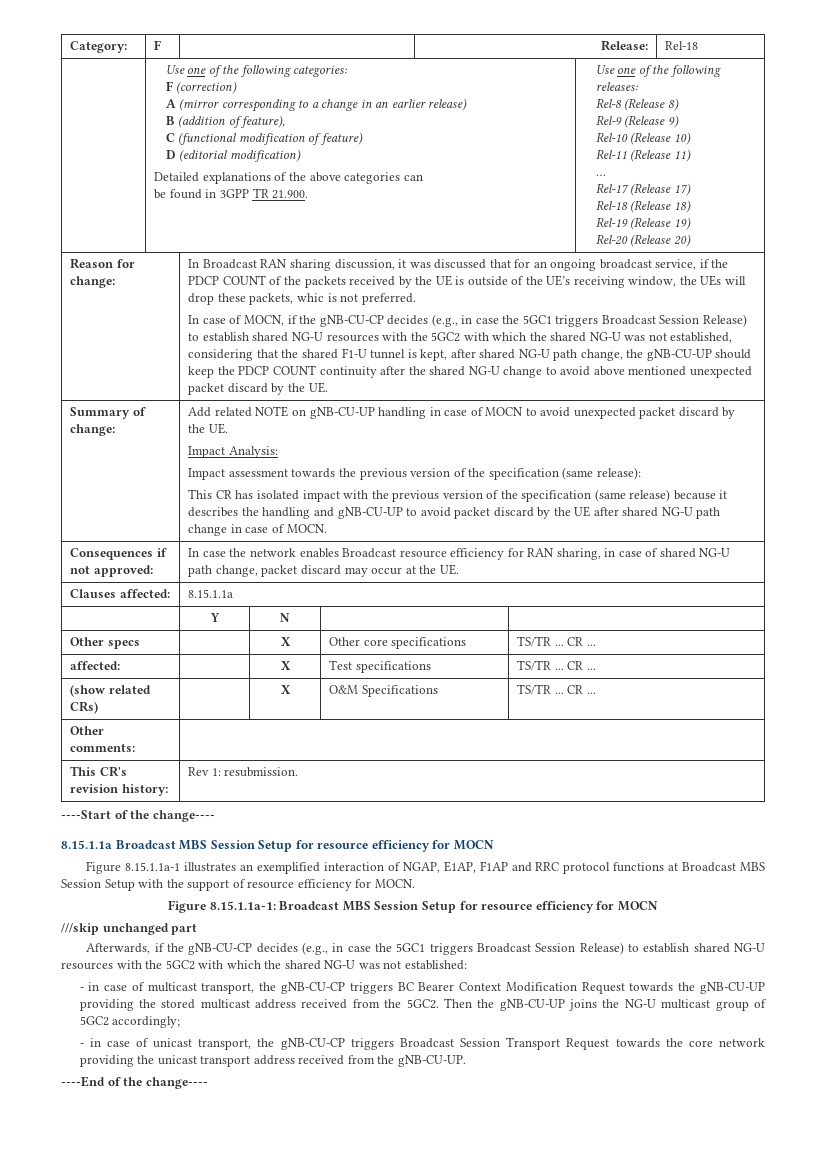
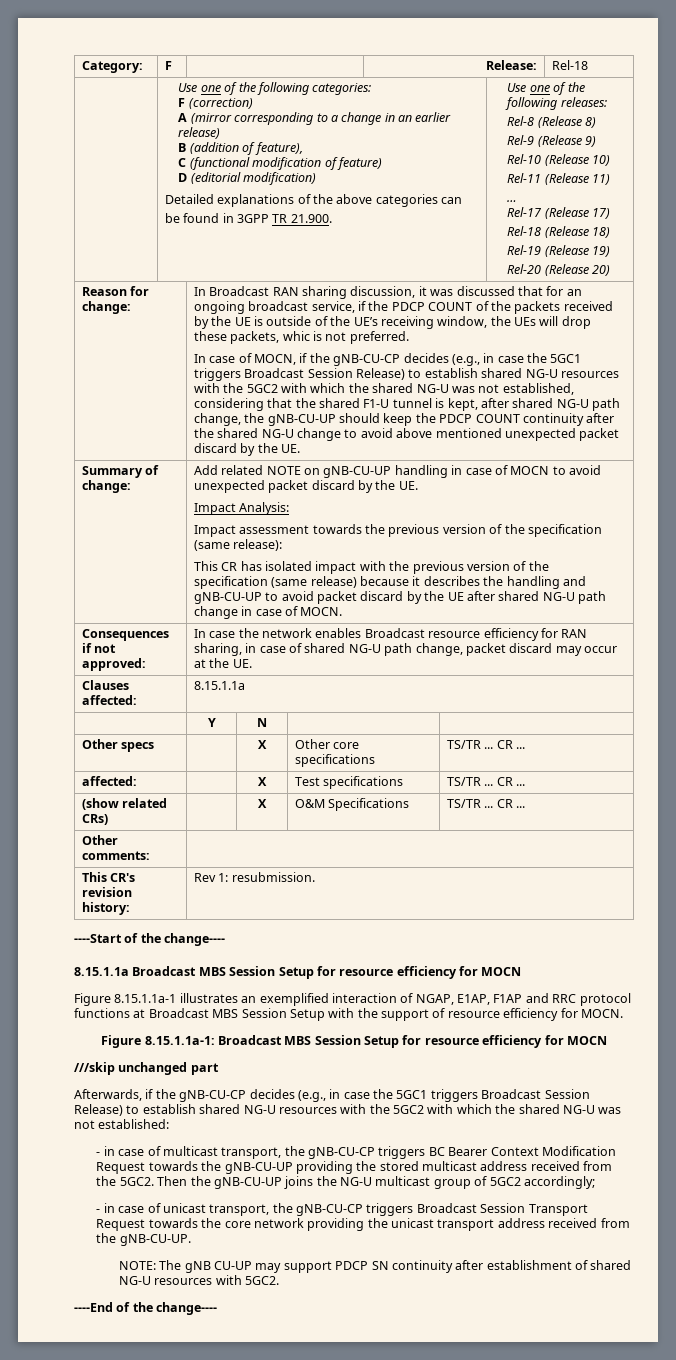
(466, 1061) none -> [118,1260,632,1273] [118,1275,279,1285] // NOTE: The gNB CU-UP may support PDCP SN continuity after establishment of shared NG-U resources with 5GC2.

